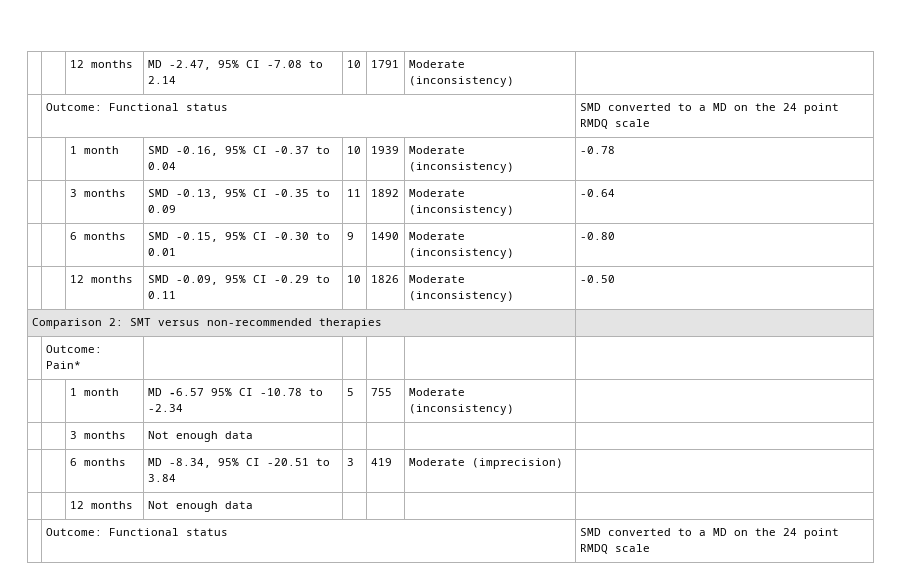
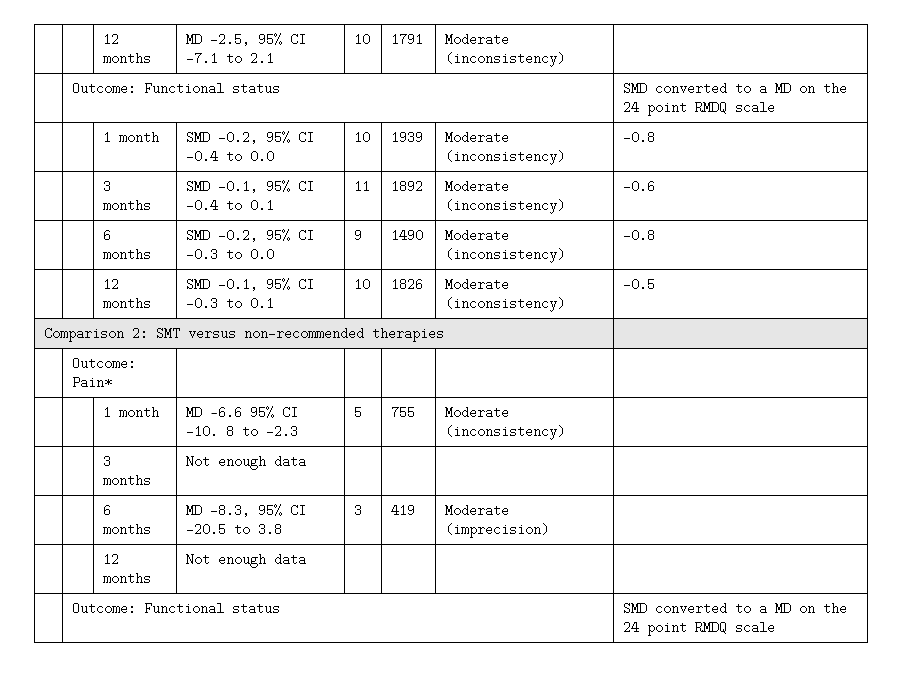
[168,60,323,70] [147,76,176,84] -2.47, 95% CI -7.08 to 2.14 -> [210,33,307,46] [186,52,275,65] -2.5, 95% CI -7.1 to 2.1
[175,146,330,156] [147,162,176,170] -0.16, 95% CI -0.37 to 0.04 -> [218,131,315,144] [186,150,275,163] -0.2, 95% CI -0.4 to 0.0
[579,146,615,154] -0.78 -> [623,131,656,144] -0.8
[175,189,330,199] [147,205,176,213] -0.13, 95% CI -0.35 to 0.09 -> [218,180,315,193] [186,199,275,212] -0.1, 95% CI -0.4 to 0.1
[579,189,615,197] -0.64 -> [623,180,656,193] -0.6
[175,232,330,242] [147,248,176,256] -0.15, 95% CI -0.30 to 0.01 -> [218,229,315,242] [186,248,275,261] -0.2, 95% CI -0.3 to 0.0
[579,232,615,240] -0.80 -> [623,229,656,242] -0.8
[175,275,330,285] [147,291,176,299] -0.09, 95% CI -0.29 to 0.11 -> [218,278,315,291] [186,297,275,310] -0.1, 95% CI -0.3 to 0.1
[579,275,615,283] -0.50 -> [623,278,656,291] -0.5
[168,388,323,396] [147,404,183,412] -6.57 95% CI -10.78 to -2.34 -> [210,406,299,419] [186,425,299,438] -6.6 95% CI -10. 8 to -2.3
[168,458,330,468] [147,474,176,482] -8.34, 95% CI -20.51 to 3.84 -> [210,504,307,517] [186,523,283,536] -8.3, 95% CI -20.5 to 3.8

